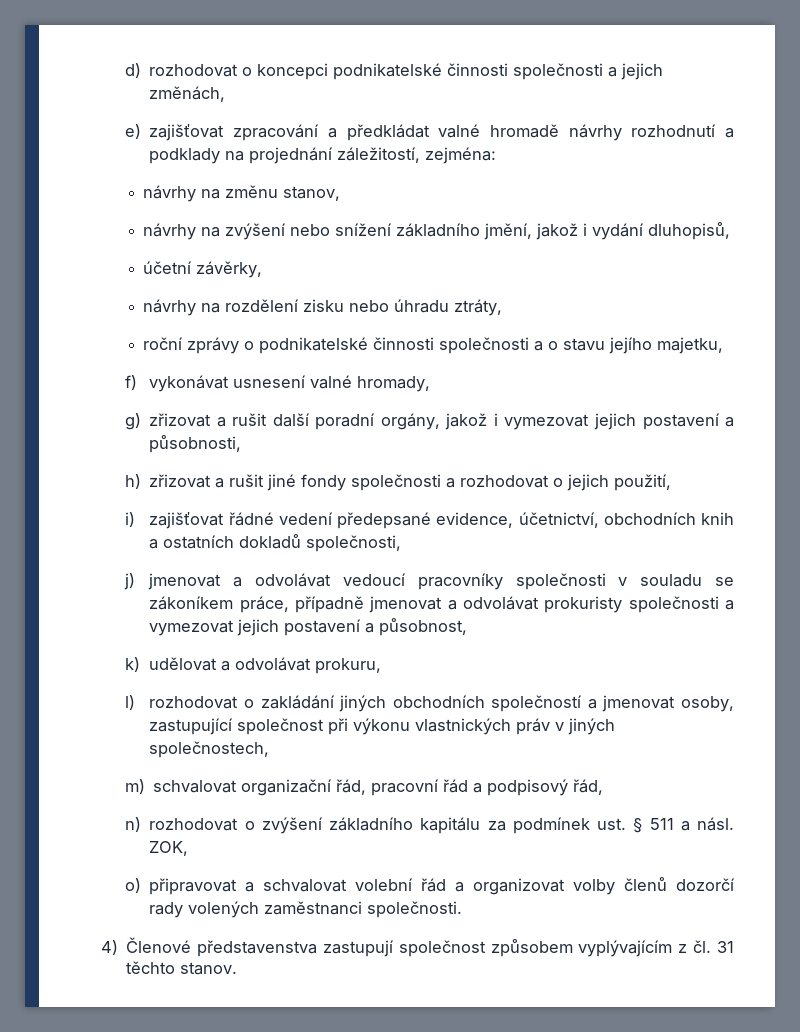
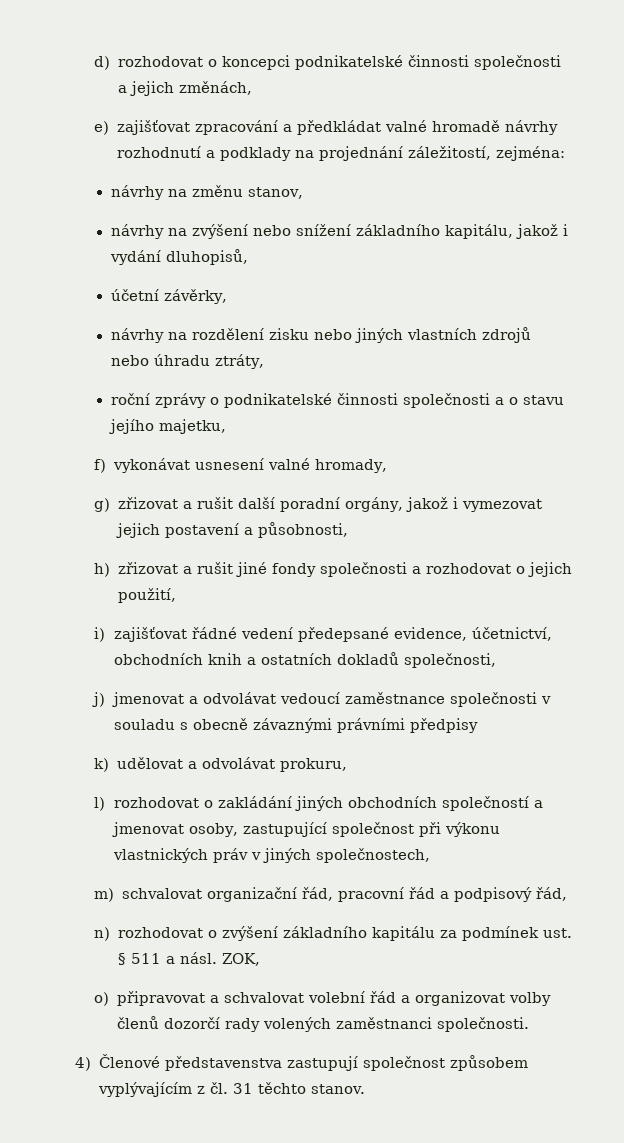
[484,223,533,240] jmění, -> [444,224,513,239] kapitálu,
(390, 306) none -> [354,327,531,343] [110,355,149,366] jiných vlastních zdrojů nebo
[417,573,503,590] pracovníky -> [344,692,445,704] zaměstnance
[715,577,734,586] [149,596,734,613] [149,618,468,636] se zákoníkem práce, případně jmenovat a odvolávat prokuristy společnosti a vymezovat jejich postavení a působnost, -> [179,718,478,733] s obecně závaznými právními předpisy

